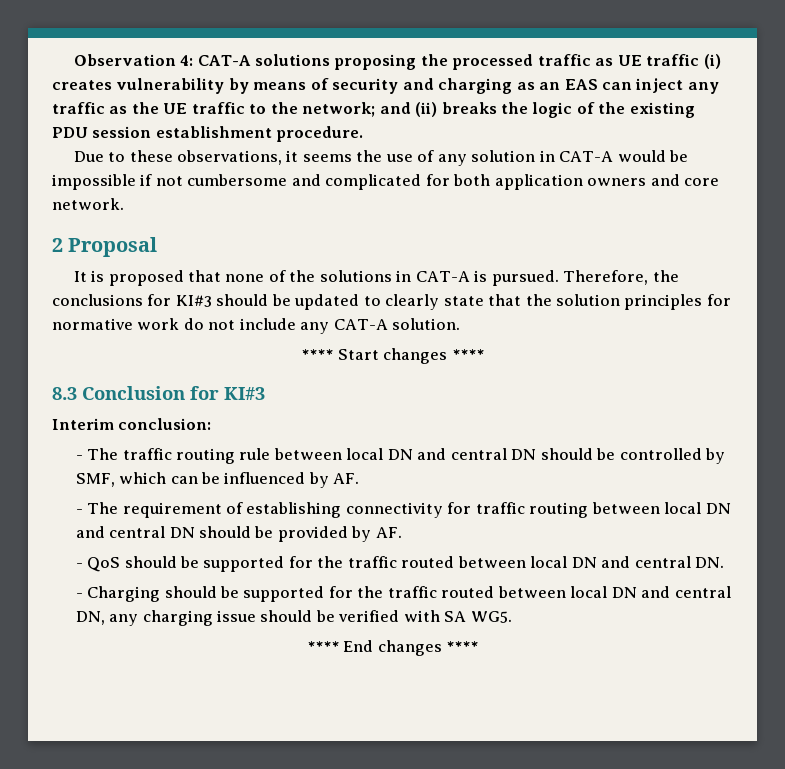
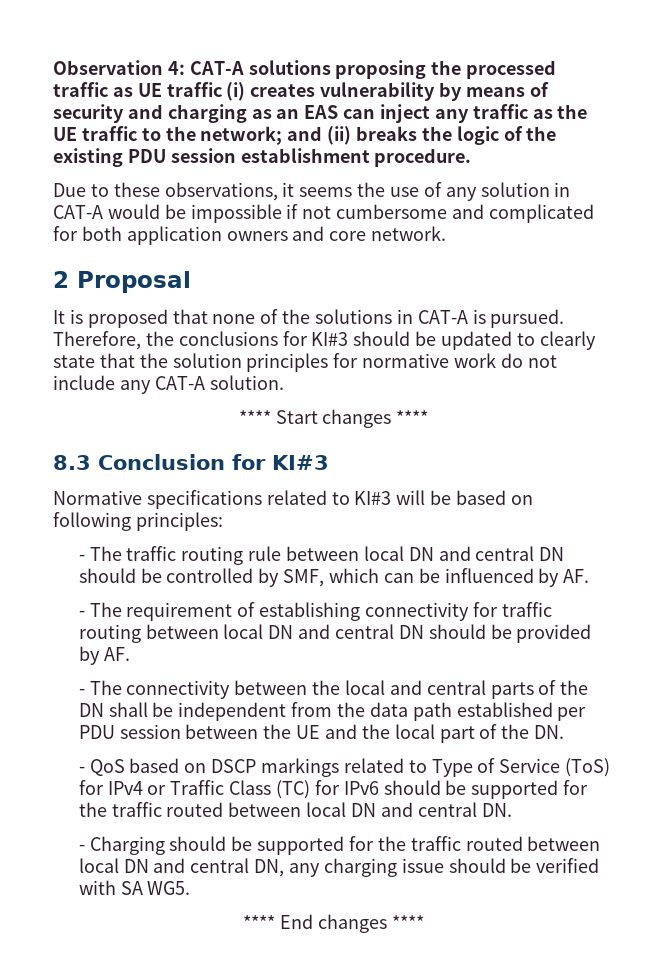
[52,418,212,430] Interim conclusion: -> [53,490,533,509] [53,512,223,531] Normative specifications related to KI#3 will be based on following principles:
[87,557,121,572] QoS -> [89,680,589,699] [78,702,587,721] [78,724,565,743] [78,758,611,777] [78,780,379,799] The connectivity between the local and central parts of the DN shall be independent from the data path established per PDU session between the UE and the local part of the DN. // - QoS based on DSCP markings related to Type of Service (ToS) for IPv4 or Traffic Class (TC) for IPv6

